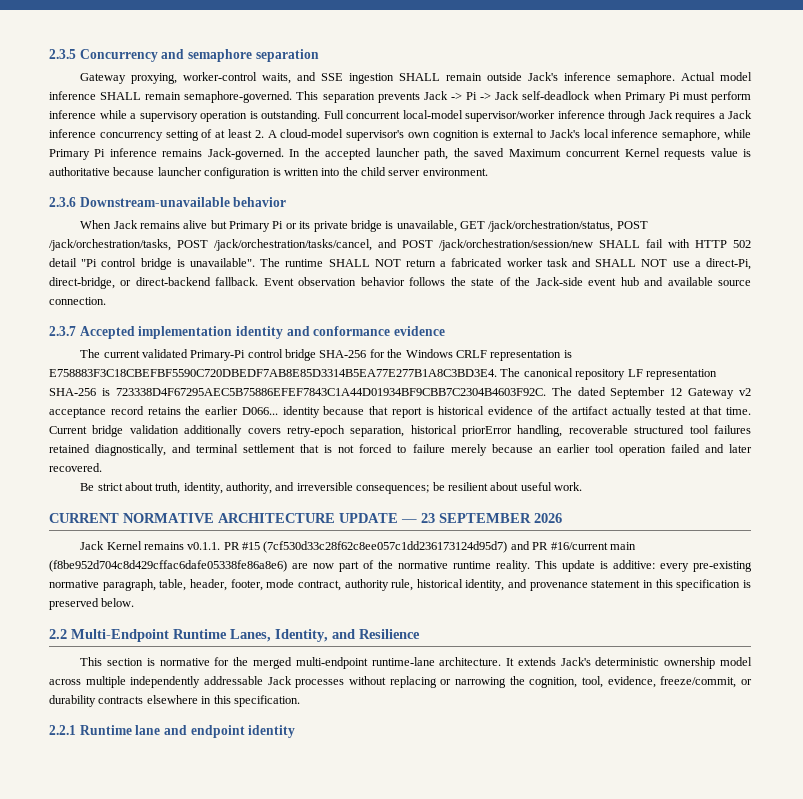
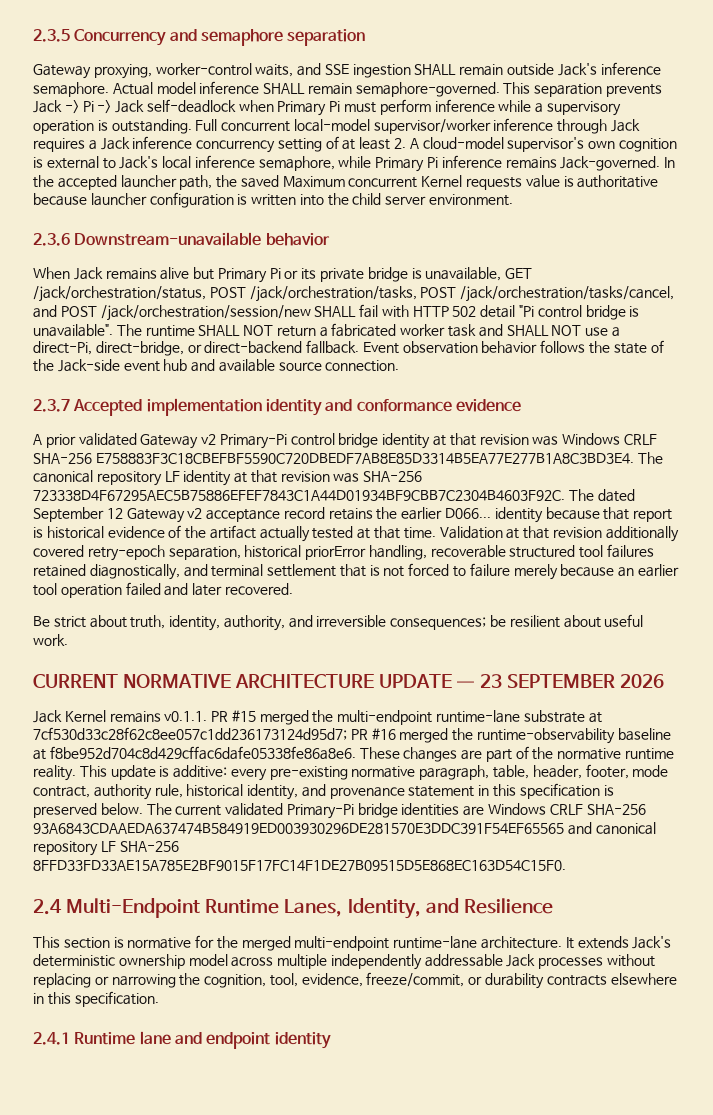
[80,349,572,361] The current validated Primary-Pi control bridge SHA-256 for the Windows CRLF representation is -> [33,433,657,449] [33,453,92,464] A prior validated Gateway v2 Primary-Pi control bridge identity at that revision was Windows CRLF SHA-256
[645,369,717,380] [49,388,110,396] representation SHA-256 is -> [183,470,423,486] identity at that revision was SHA-256
[49,425,281,437] Current bridge validation additionally covers -> [439,526,679,542] [33,545,84,557] Validation at that revision additionally covered
[263,541,636,553] [49,560,334,572] (7cf530d33c28f62c8ee057c1dd236173124d95d7) and PR #16/current main (f8be952d704c8d429cffac6dafe05338fe86a8e6) are now -> [259,710,602,725] [33,727,671,744] [33,746,483,762] merged the multi-endpoint runtime-lane substrate at 7cf530d33c28f62c8ee057c1dd236173124d95d7; PR #16 merged the runtime-observability baseline at f8be952d704c8d429cffac6dafe05338fe86a8e6. These changes are
[49,629,67,639] // 2.2 -> [146,803,646,819] [33,822,656,835] [33,841,179,856] [33,860,566,871] [33,899,62,915] The current validated Primary-Pi bridge identities are Windows CRLF SHA-256 93A6843CDAAEDA637474B584919ED003930296DE281570E3DDC391F54EF65565 and canonical repository LF SHA-256 8FFD33FD33AE15A785E2BF9015F17FC14F1DE27B09515D5E868EC163D54C15F0. // 2.4
[49,725,76,735] 2.2.1 -> [33,1032,70,1045] 2.4.1

